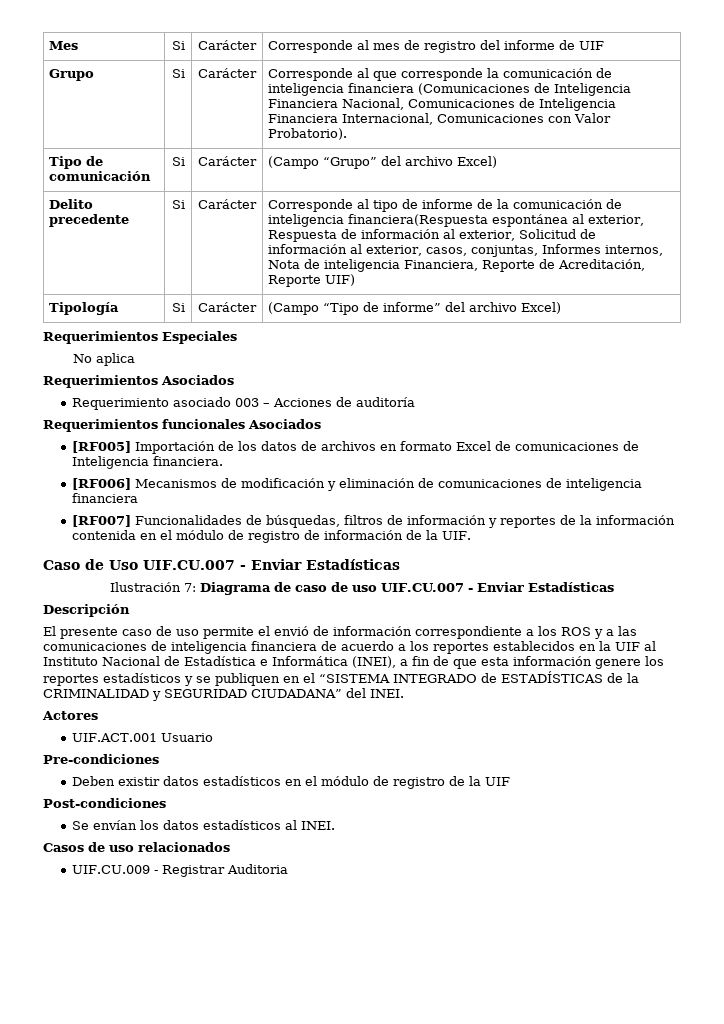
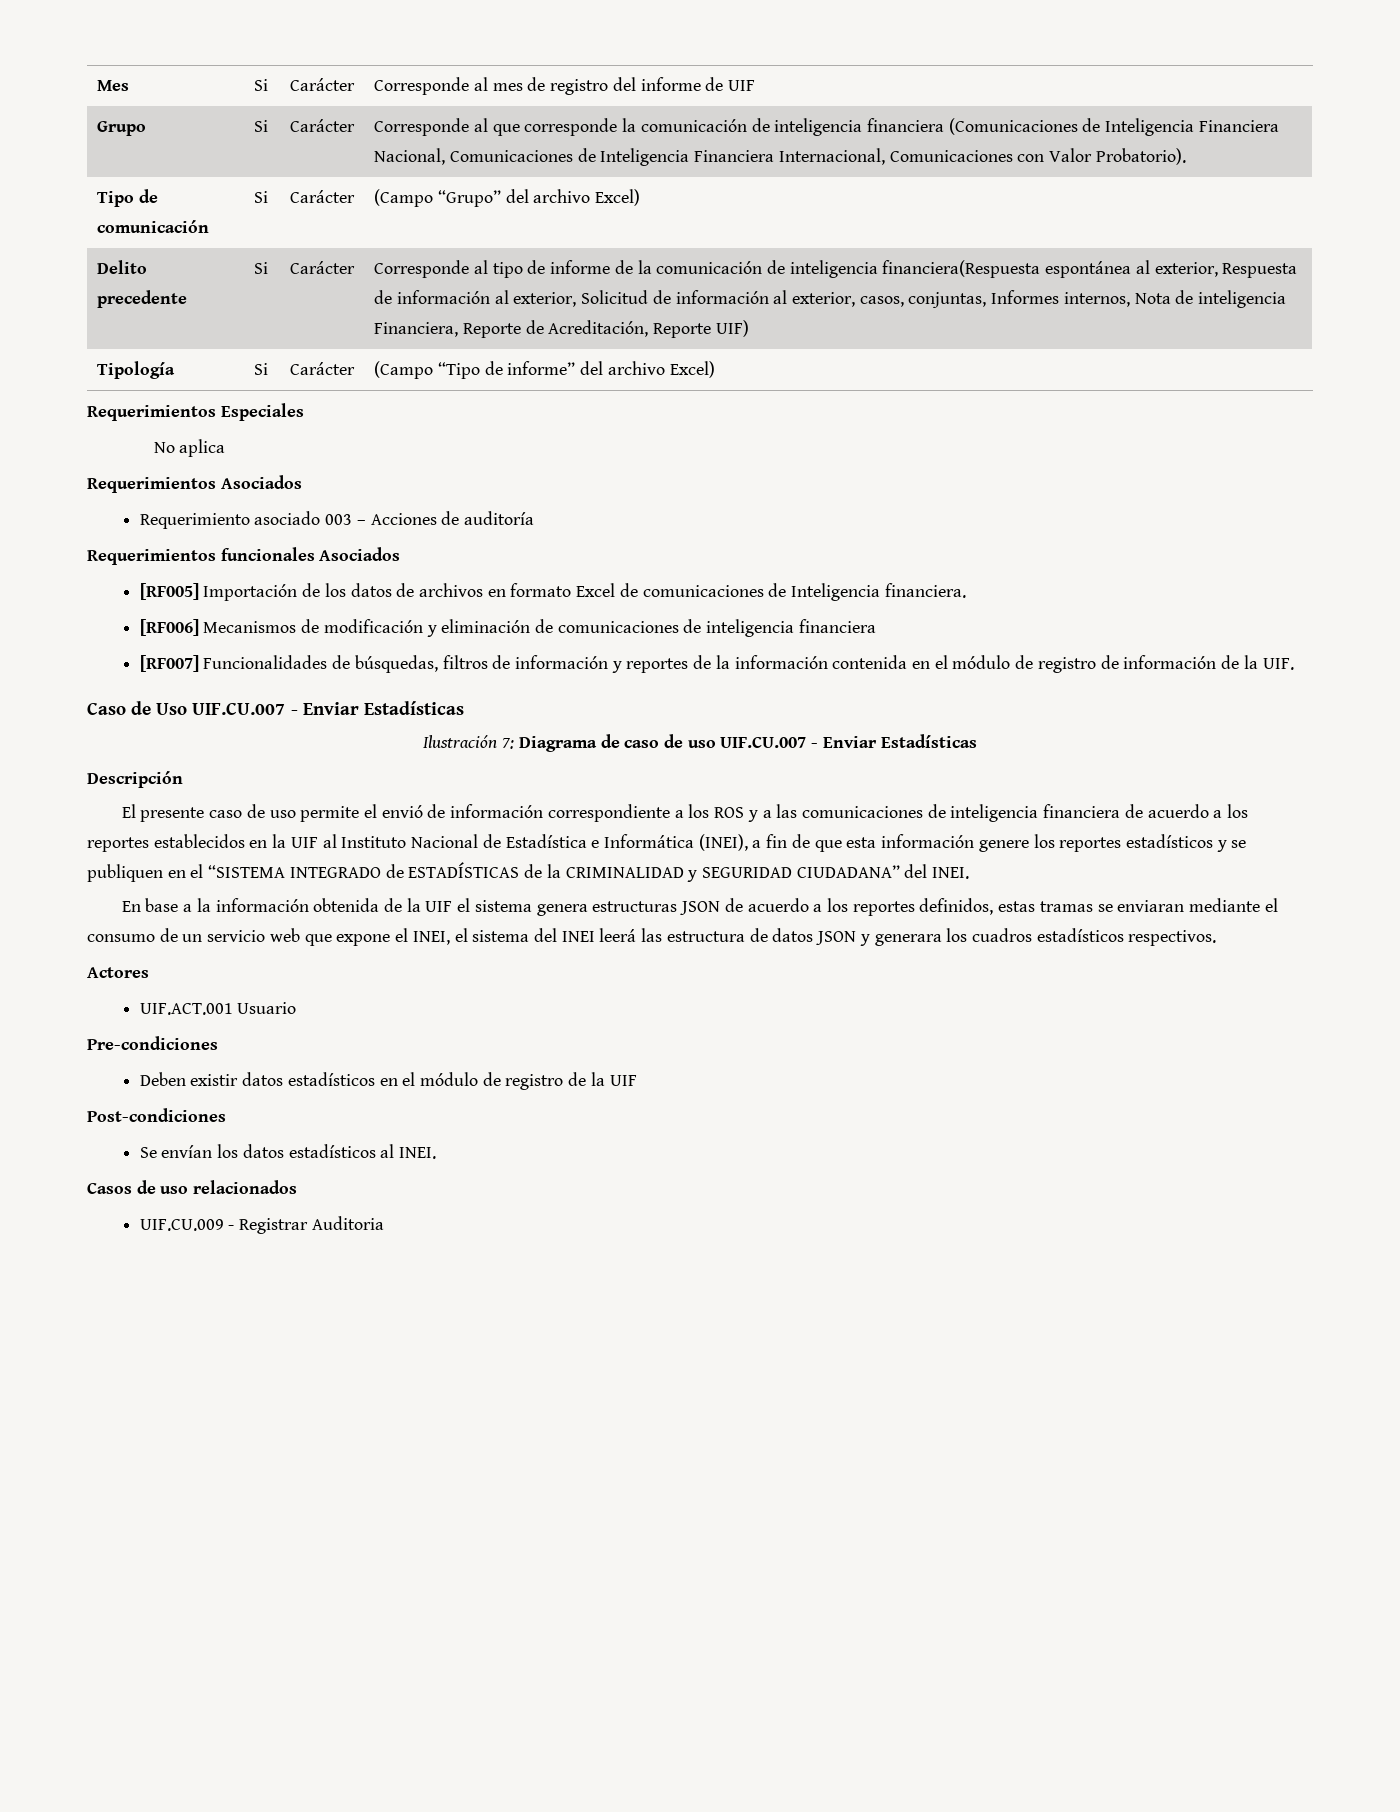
(404, 693) none -> [121,898,1278,916] [87,928,1217,946] // En base a la información obtenida de la UIF el sistema genera estructuras JSON de acuerdo a los reportes definidos, estas tramas se enviaran mediante el consumo de un servicio web que expone el INEI, el sistema del INEI leerá las estructura de datos JSON y generara los cuadros estadísticos respectivos.

